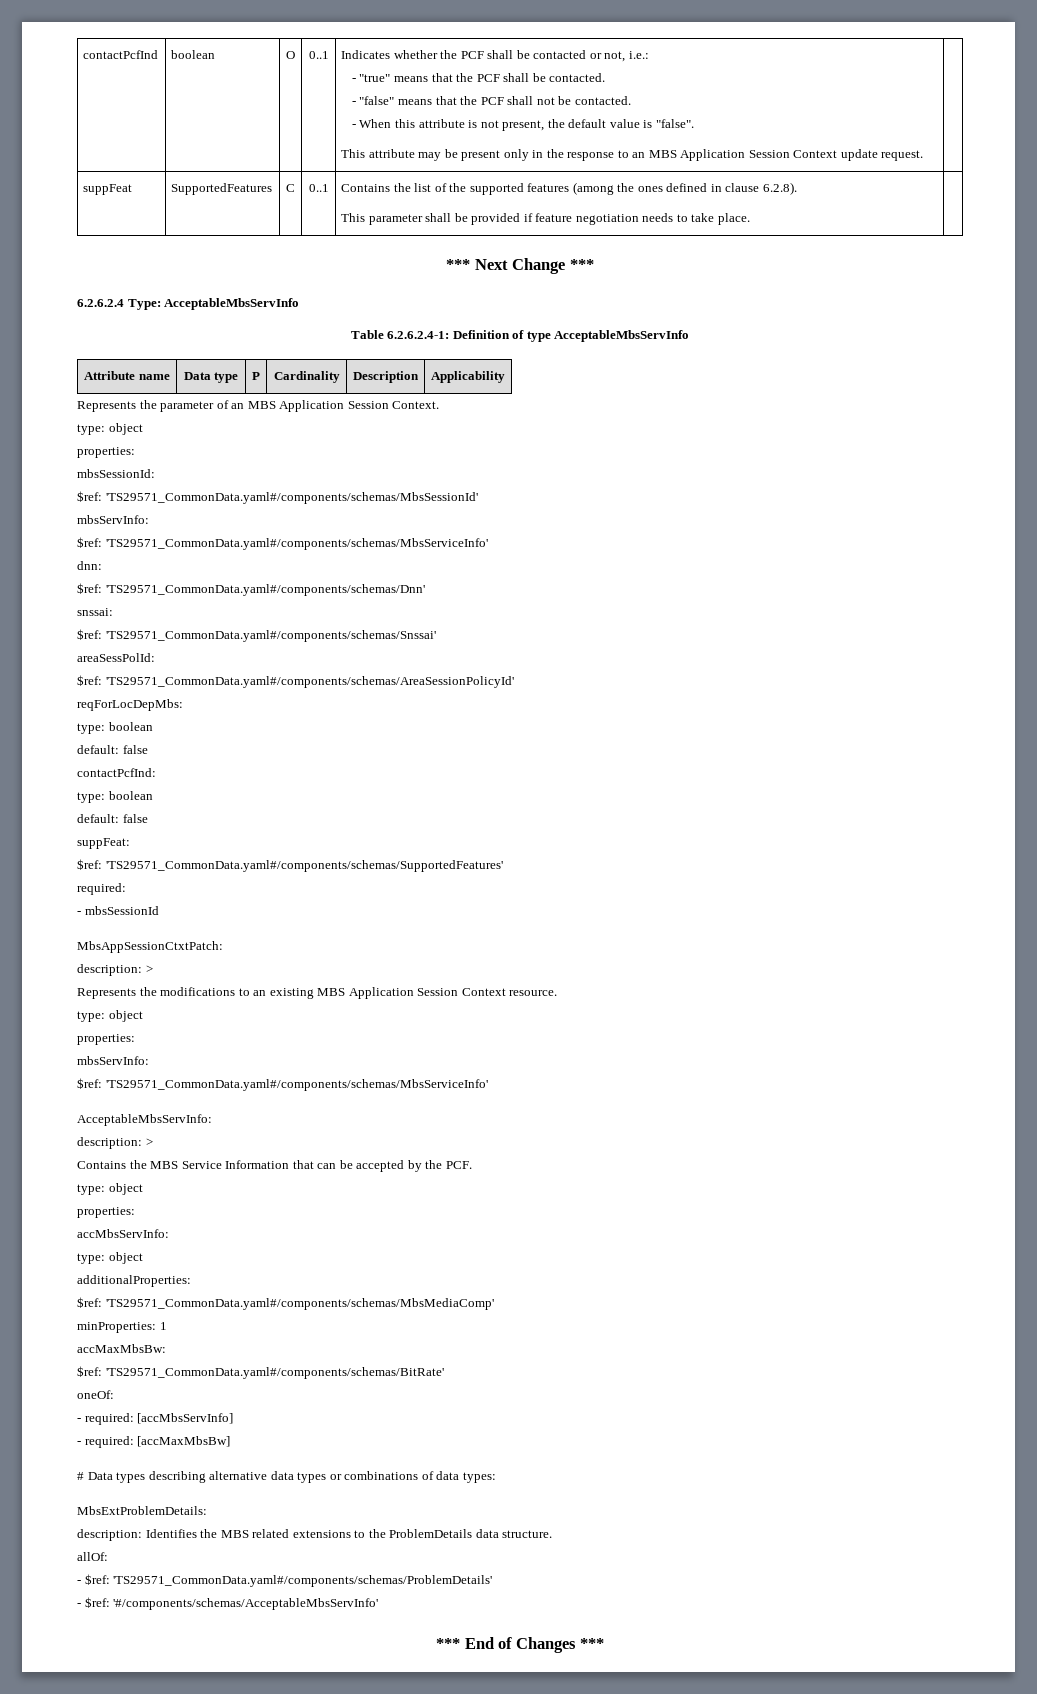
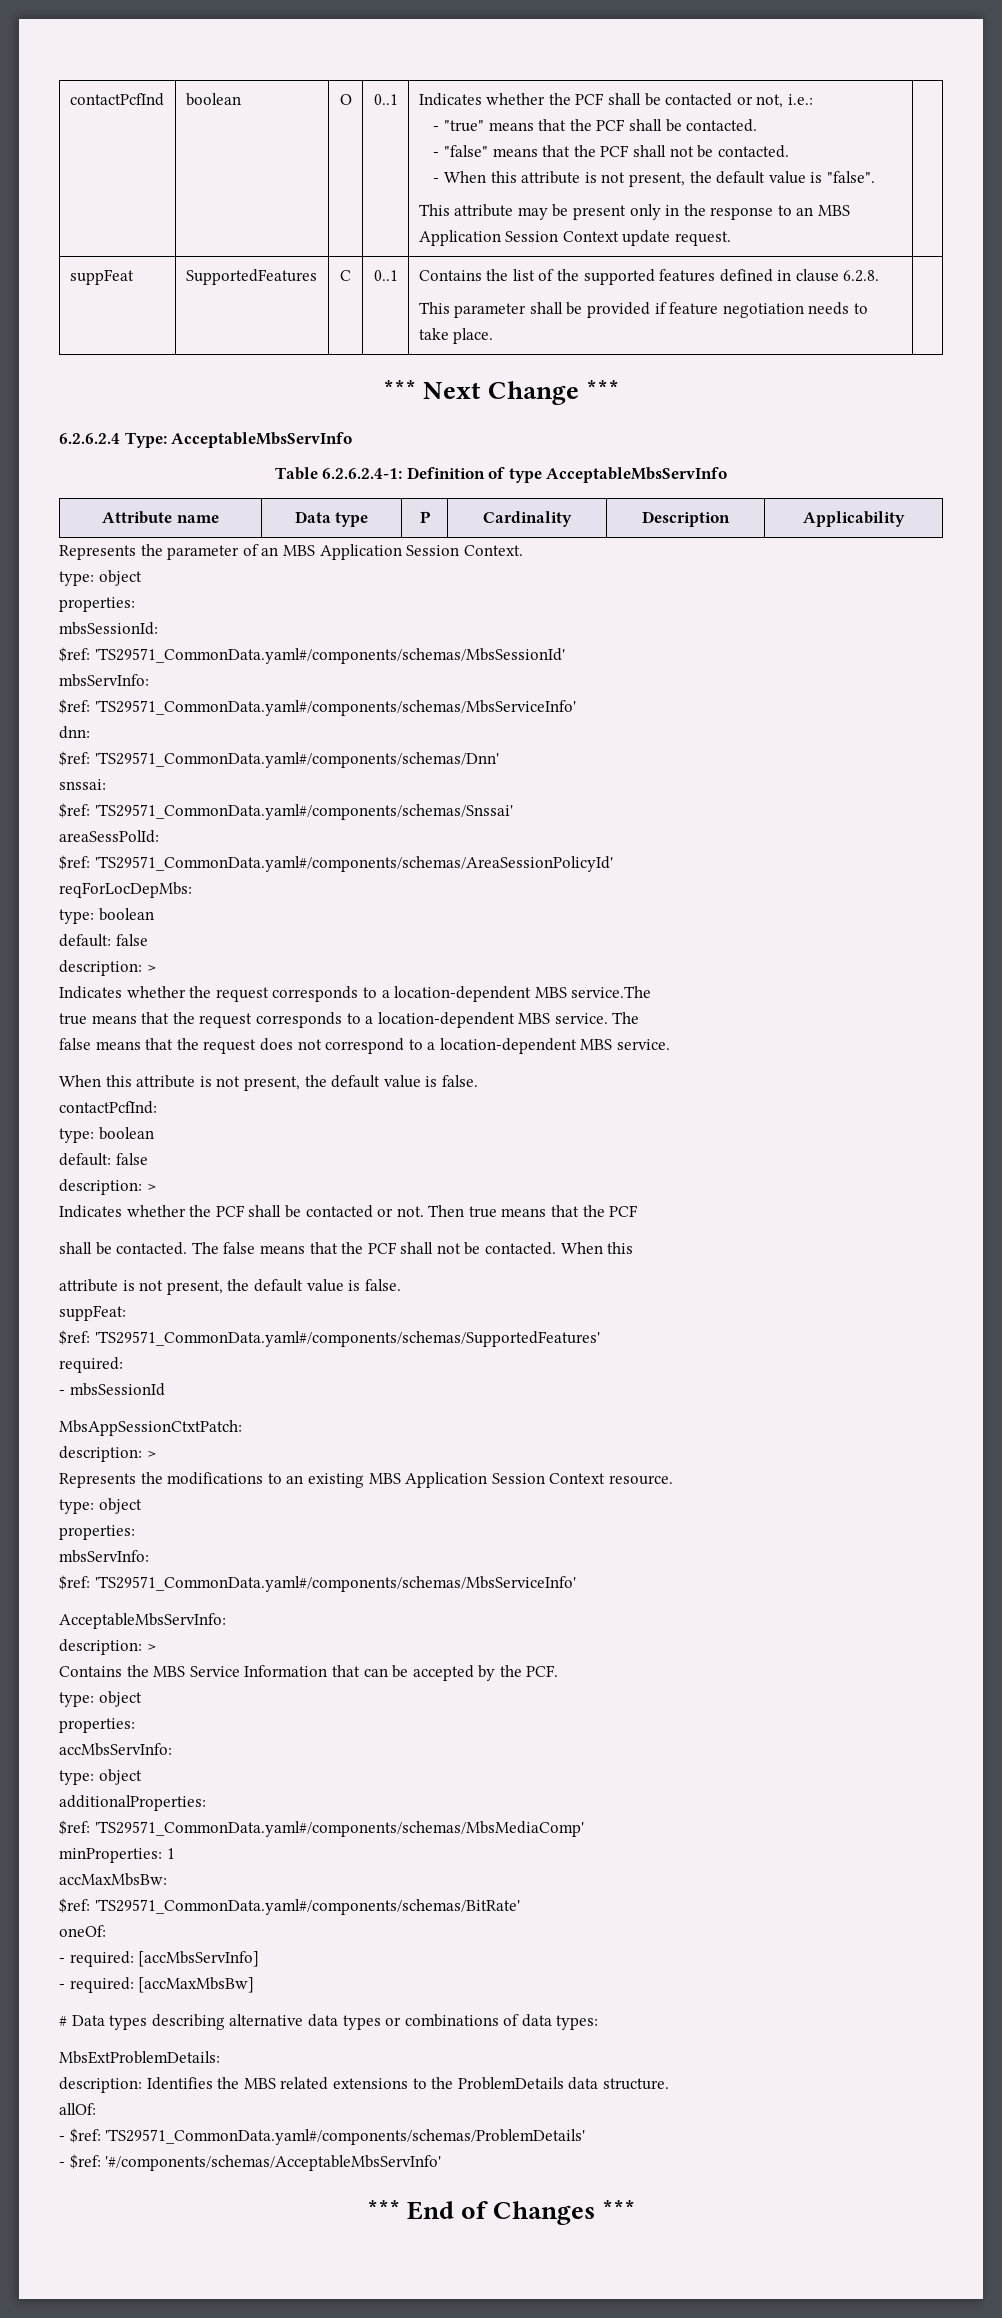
[572,182,663,195] (among the ones -> (716, 275) none
[762,182,797,195] 6.2.8). -> [843,270,880,282] 6.2.8.
(148, 749) none -> [59,960,156,976] [59,986,652,1002] [59,1012,640,1028] [59,1038,671,1054] [59,1075,478,1091] // description: > // Indicates whether the request corresponds to a location-dependent MBS service.The // true means that the request corresponds to a location-dependent MBS service. The // false means that the request does not correspond to a location-dependent MBS service. // When this attribute is not present, the default value is false.
(148, 818) none -> [59,1179,156,1195] [59,1205,639,1218] [59,1242,634,1255] [59,1279,401,1295] // description: > // Indicates whether the PCF shall be contacted or not. Then true means that the PCF // shall be contacted. The false means that the PCF shall not be contacted. When this // attribute is not present, the default value is false.

